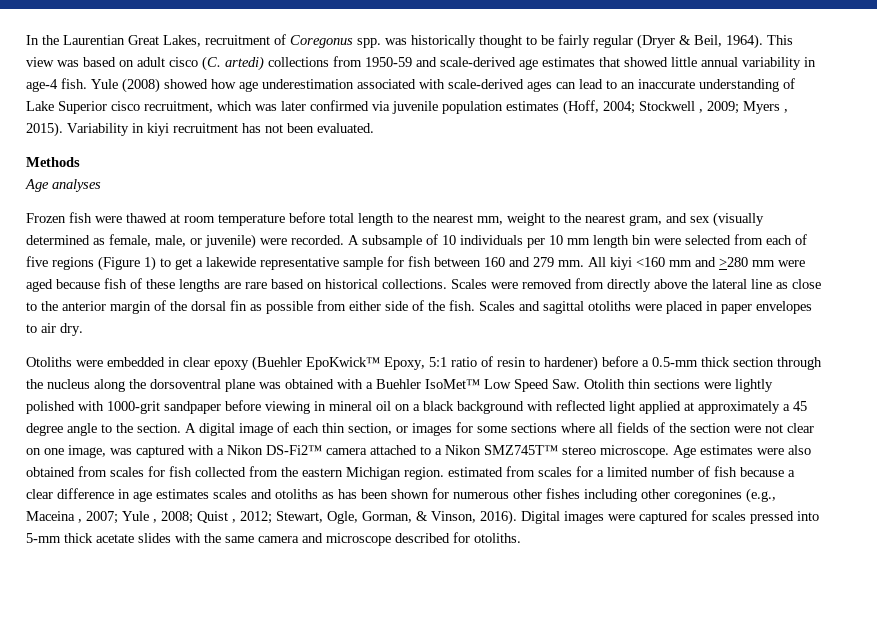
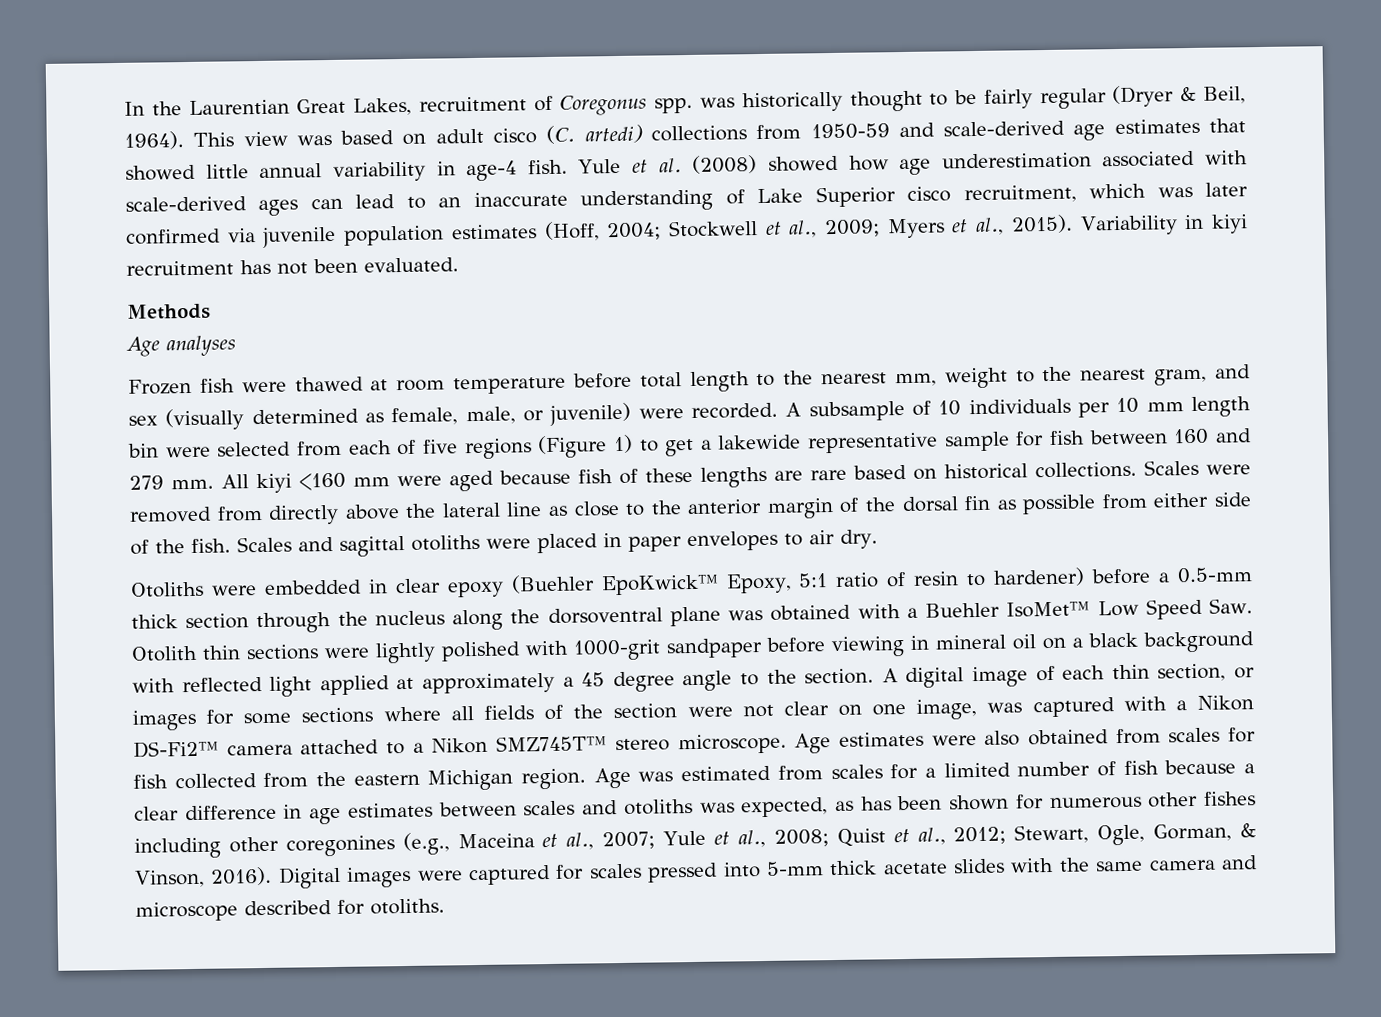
(118, 84) none -> [631,158,682,173] et al.
[699,101,788,114] , 2009; Myers , -> [765,217,1005,239] et al., 2009; Myers et al.,
[695,257,775,267] and >280 mm -> (390, 481) none
(444, 473) none -> [593,767,674,789] Age was
(209, 494) none -> [438,801,517,817] between
(318, 494) none -> [699,797,829,818] was expected,
[78,511,236,524] , 2007; Yule , 2008; Quist , -> [542,827,946,850] et al., 2007; Yule et al., 2008; Quist et al.,

